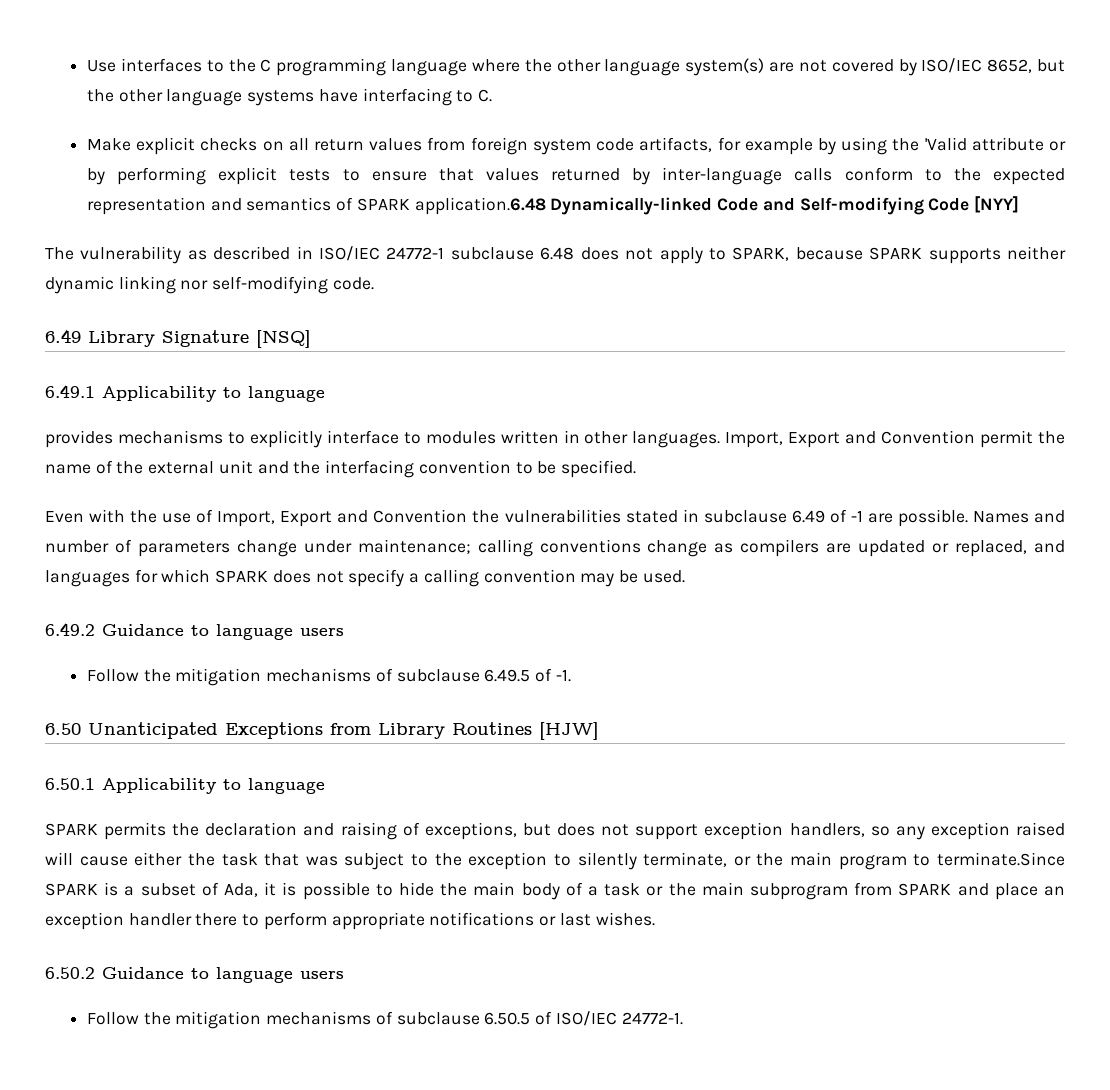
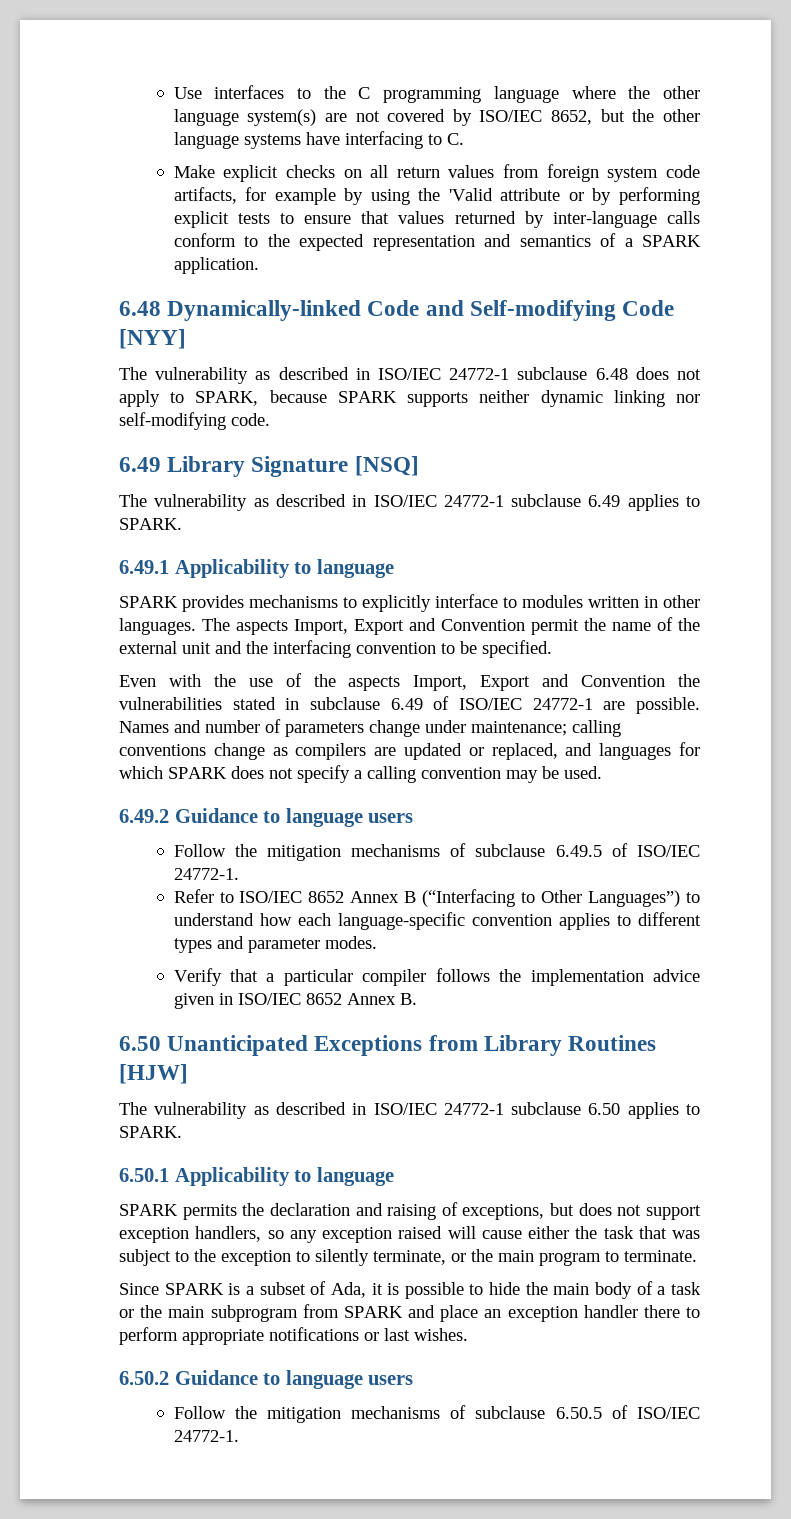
[356,197,546,215] SPARK application.6.48 -> [624,235,701,247] [173,257,259,274] [119,301,161,316] a SPARK application. // 6.48
(311, 339) none -> [119,494,700,511] [119,518,182,530] // The vulnerability as described in ISO/IEC 24772-1 subclause 6.49 applies to SPARK.
(325, 394) none -> [119,596,178,608] SPARK
(721, 439) none -> [202,618,288,635] The aspects
(214, 516) none -> [313,674,401,691] the aspects
[850,510,863,522] -1 -> [459,698,593,710] ISO/IEC 24772-1
[555,669,571,682] -1. -> [637,845,700,857] [173,868,239,880] [173,889,700,907] [173,912,701,930] [173,936,377,953] [173,968,700,986] [173,993,417,1009] ISO/IEC 24772-1. // Refer to ISO/IEC 8652 Annex B (“Interfacing to Other Languages”) to understand how each language-specific convention applies to different types and parameter modes. // Verify that a particular compiler follows the implementation advice given in ISO/IEC 8652 Annex B.
(599, 731) none -> [119,1102,700,1119] [119,1126,182,1138] // The vulnerability as described in ISO/IEC 24772-1 subclause 6.50 applies to SPARK.
[937,852,1066,866] terminate.Since -> [624,1250,697,1262] [119,1283,159,1295] terminate. // Since

